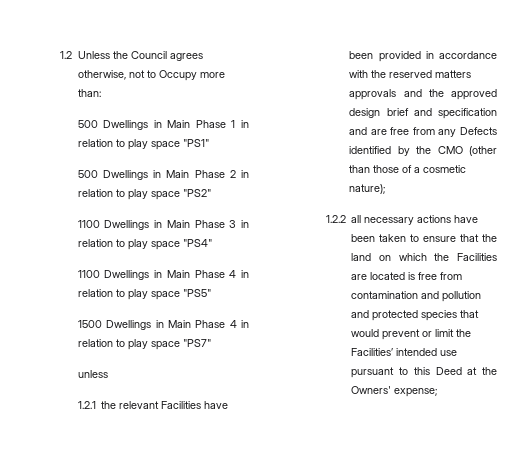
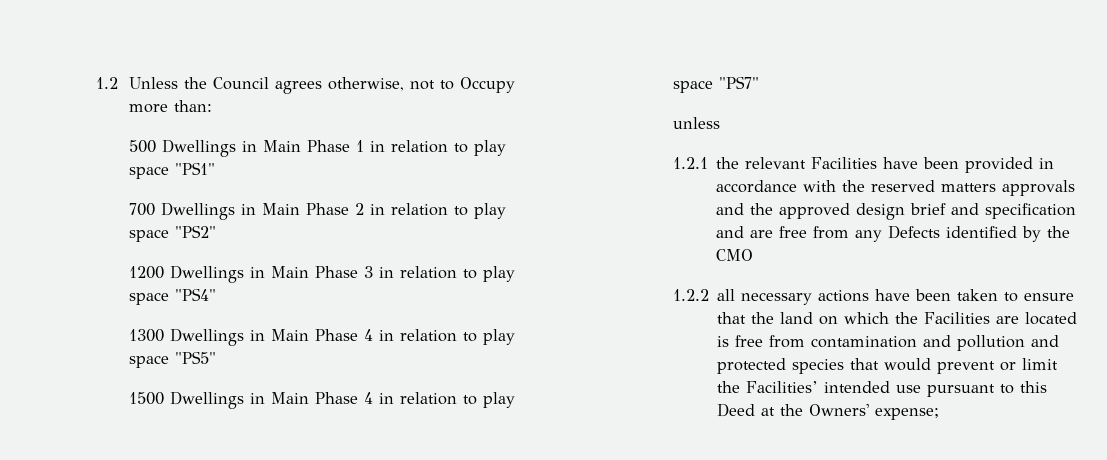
[77,170,98,178] 500 -> [129,203,156,216] 700
[77,220,100,228] 1100 -> [129,266,165,279] 1200
[77,270,100,278] 1100 -> [129,329,165,342] 1300
[469,146,497,156] [349,165,467,173] [349,184,386,194] (other than those of a cosmetic nature); -> (754, 255) none

